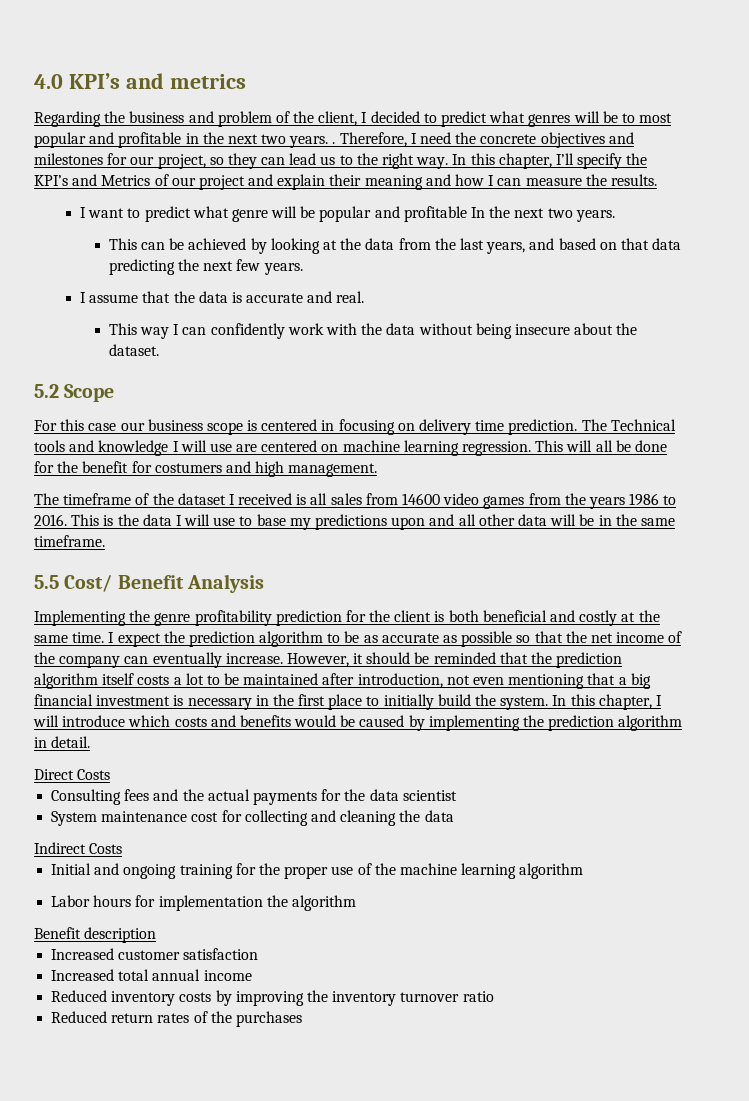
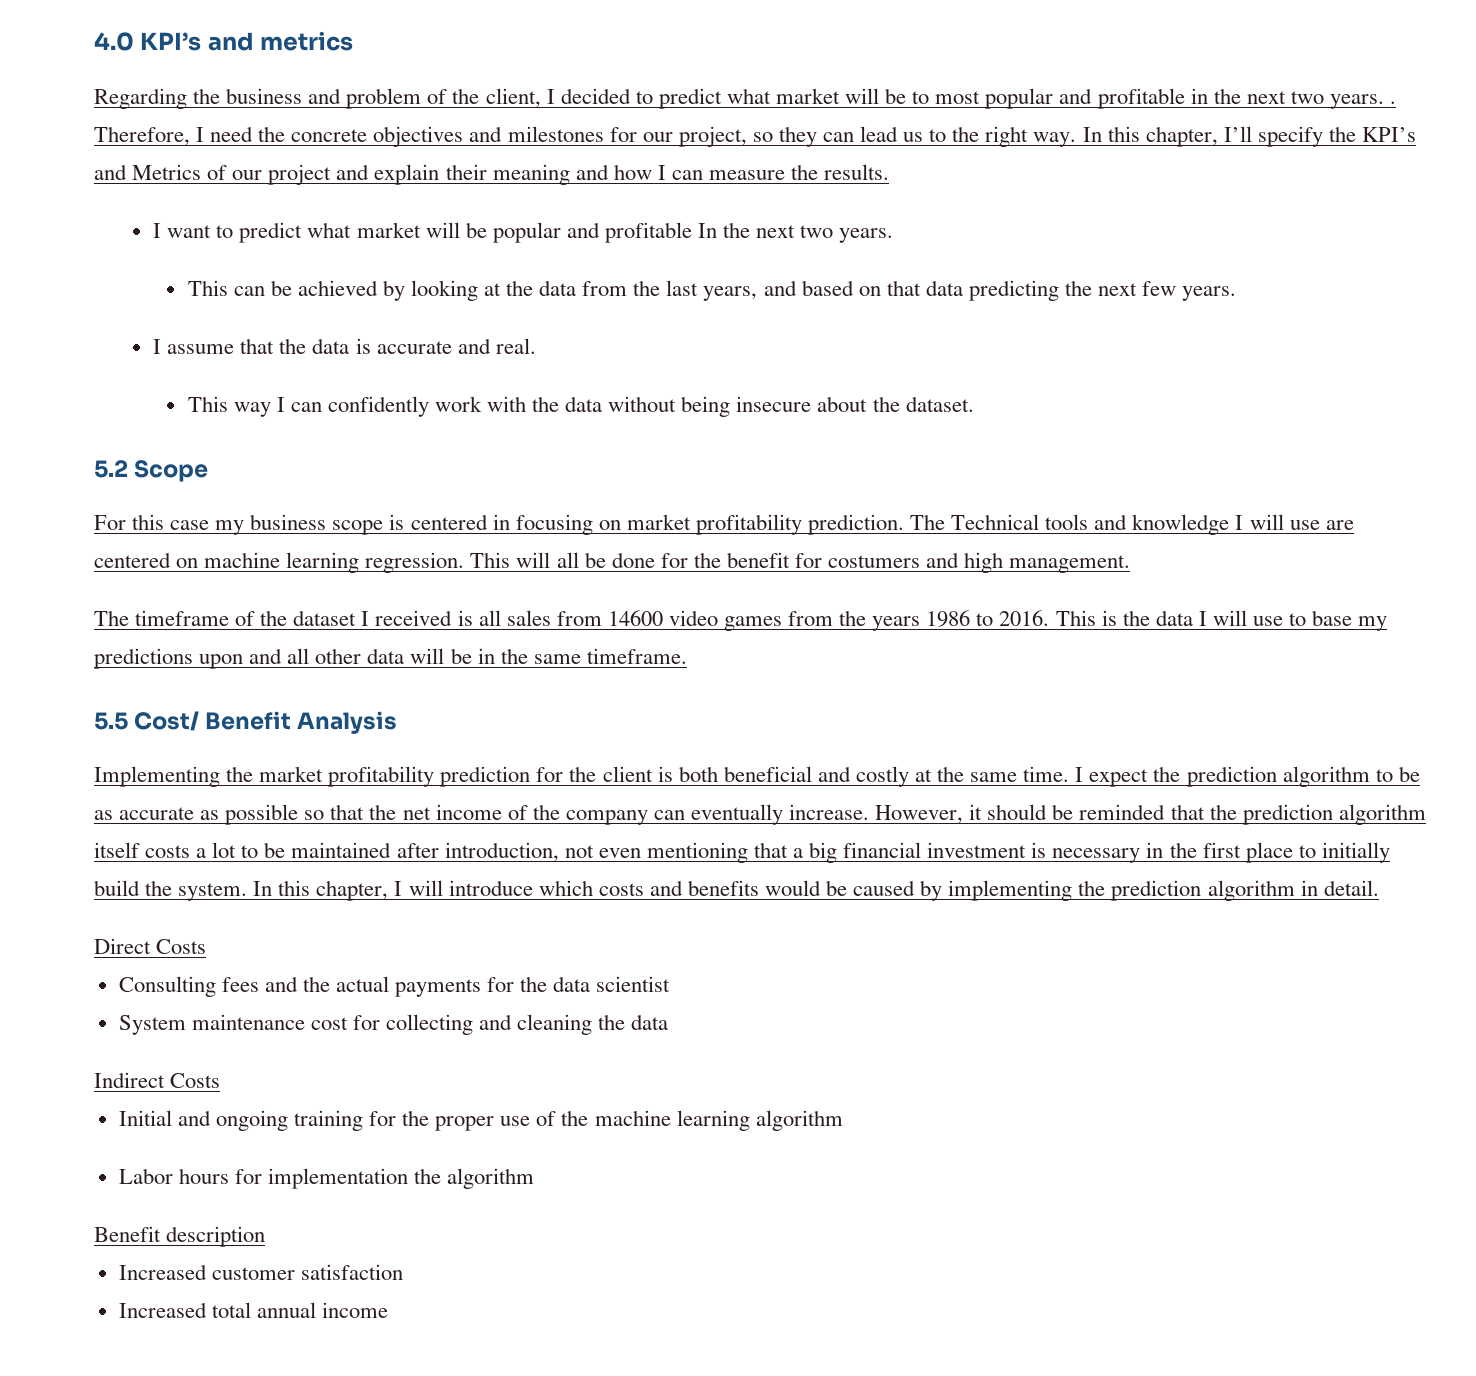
[528,114,571,127] genres -> [775,88,840,104] market
[231,209,268,222] genre -> [356,222,421,238] market
[120,422,145,431] our -> [215,520,245,535] my
[419,419,505,435] delivery time -> [626,514,802,535] market profitability
[154,613,191,626] genre -> [259,766,324,782] market
[51,990,494,1006] [51,1011,302,1027] // Reduced inventory costs by improving the inventory turnover ratio // Reduced return rates of the purchases -> (388, 1310) none

